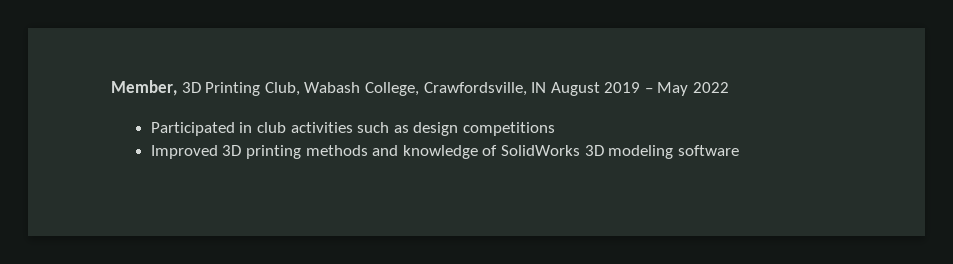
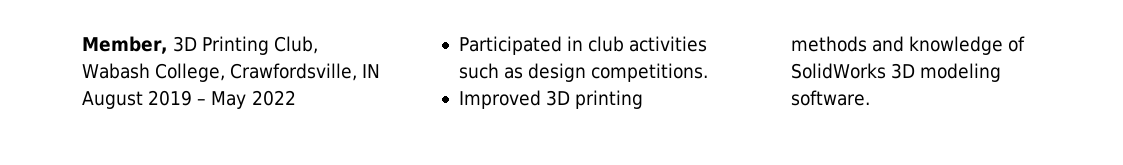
[462,122,555,136] competitions -> [591,63,709,82] competitions.
[677,145,739,156] software -> [790,90,870,106] software.

